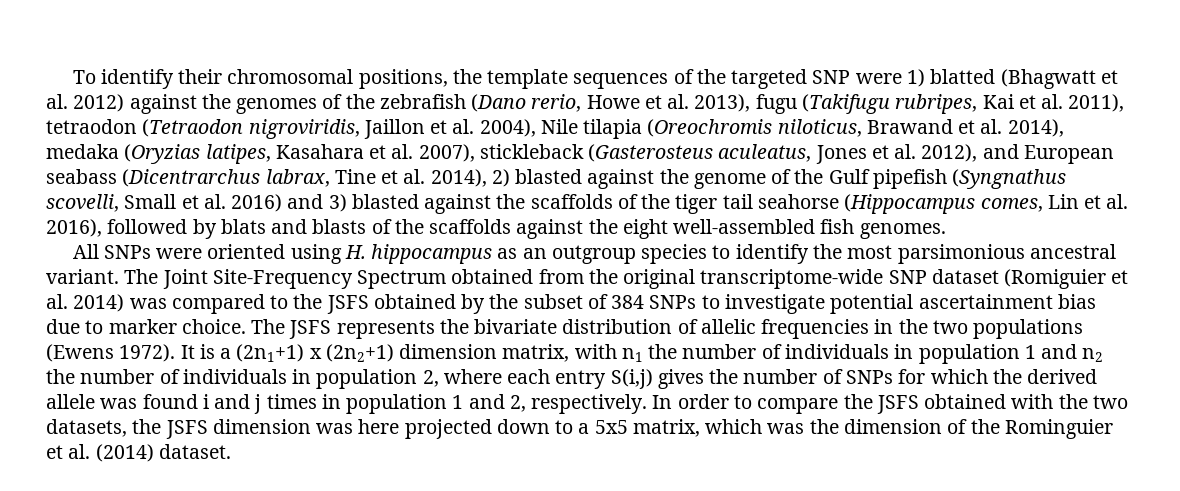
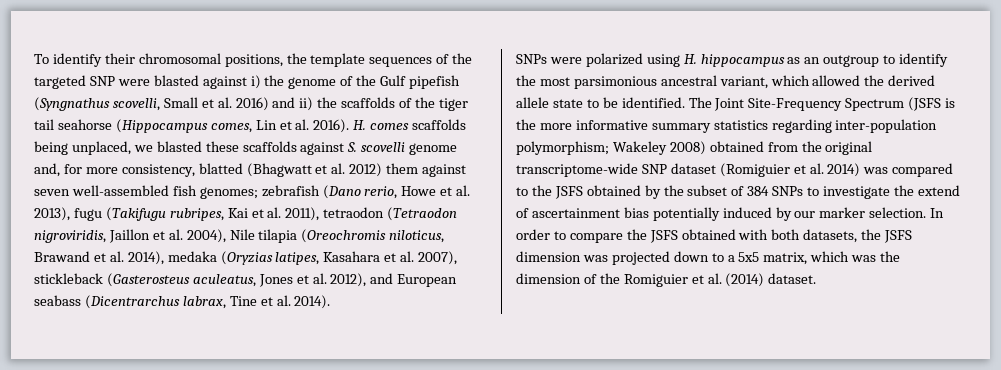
[906,69,925,87] 1) -> [153,75,461,89] [34,97,468,111] [34,119,467,133] [34,141,458,155] [34,163,195,177] blasted against i) the genome of the Gulf pipefish (Syngnathus scovelli, Small et al. 2016) and ii) the scaffolds of the tiger tail seahorse (Hippocampus comes, Lin et al. 2016). H. comes scaffolds being unplaced, we blasted these scaffolds against S. scovelli genome and, for more consistency,
[129,94,375,114] against the genomes of the -> [386,163,467,177] [34,185,258,199] them against seven well-assembled fish genomes;
[430,169,1067,189] [46,194,1129,214] [46,219,946,239] [72,244,99,259] 2014), 2) blasted against the genome of the Gulf pipefish (Syngnathus scovelli, Small et al. 2016) and 3) blasted against the scaffolds of the tiger tail seahorse (Hippocampus comes, Lin et al. 2016), followed by blats and blasts of the scaffolds against the eight well-assembled fish genomes. // All -> [294,295,331,309] 2014). //
[207,244,286,259] oriented -> [585,53,643,67] polarized
[641,244,708,264] species -> (880, 61) none
[46,269,447,289] variant. The Joint Site-Frequency Spectrum -> [719,75,936,89] [516,97,956,111] [516,119,938,133] [516,141,706,155] variant, which allowed the derived allele state to be identified. The Joint Site-Frequency Spectrum (JSFS is the more informative summary statistics regarding inter-population polymorphism; Wakeley 2008)
[830,294,1096,314] [46,319,1084,339] [46,344,1104,364] [46,369,1098,389] [46,394,648,414] potential ascertainment bias due to marker choice. The JSFS represents the bivariate distribution of allelic frequencies in the two populations (Ewens 1972). It is a (2n1+1) x (2n2+1) dimension matrix, with n1 the number of individuals in population 1 and n2 the number of individuals in population 2, where each entry S(i,j) gives the number of SNPs for which the derived allele was found i and j times in population 1 and 2, respectively. -> [893,185,960,196] [516,207,927,221] the extend of ascertainment bias potentially induced by our marker selection.
[1058,394,1128,409] the two -> [771,229,801,240] both
[358,419,400,434] here -> (608, 258) none
[1004,419,1113,439] Rominguier -> [623,274,688,287] Romiguier

